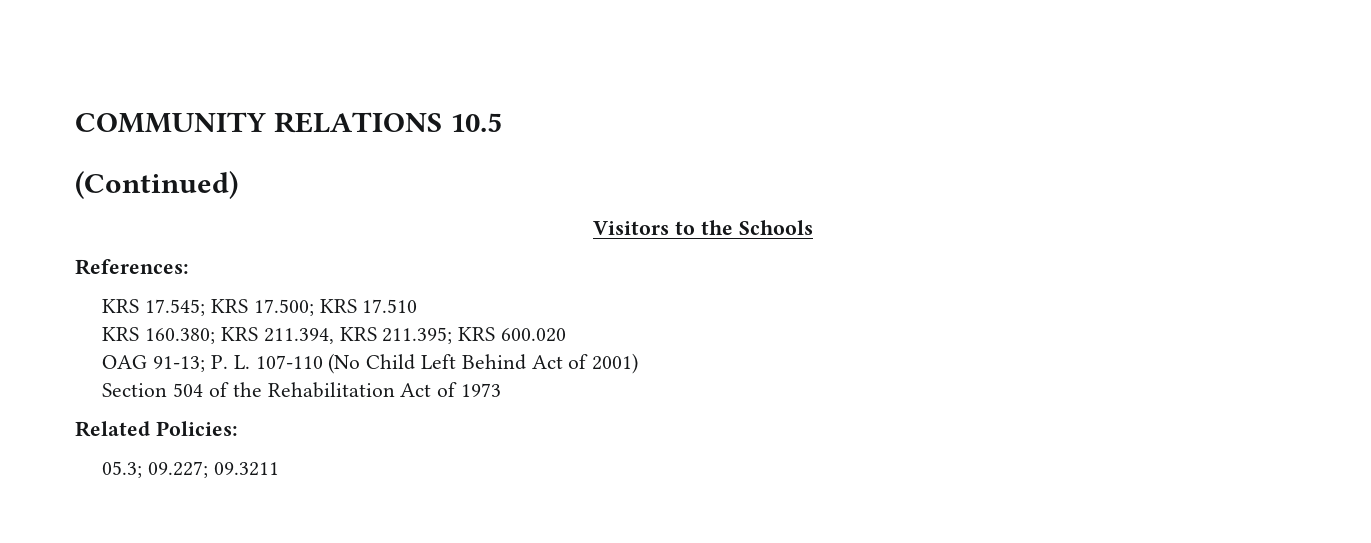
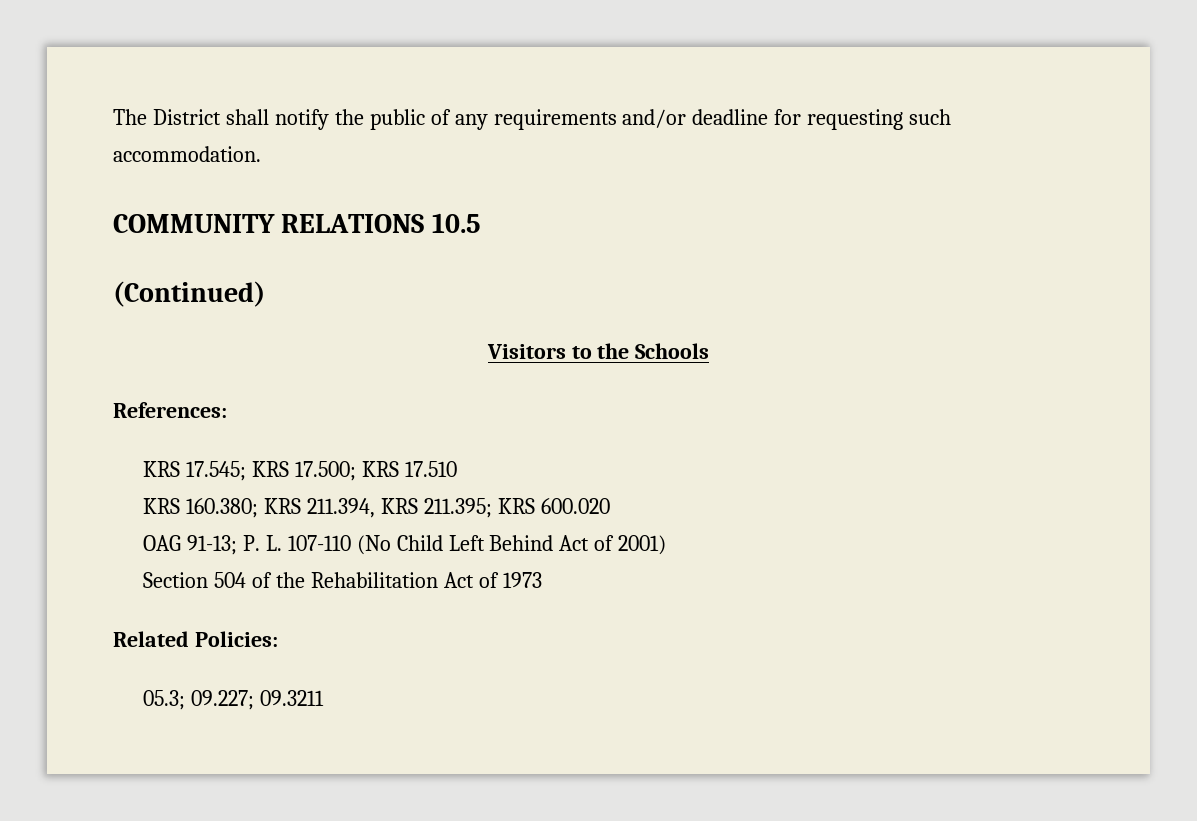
(75, 122) none -> [113,109,952,130] [113,146,261,162] The District shall notify the public of any requirements and/or deadline for requesting such accommodation. //

